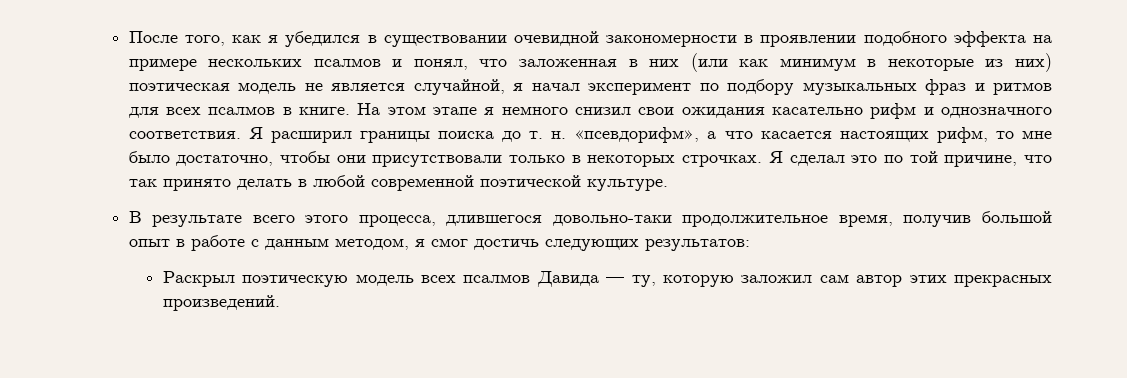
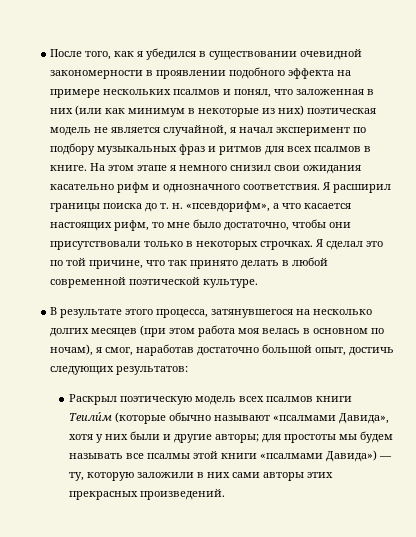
[252,215,295,223] всего -> (123, 313) none
[446,211,1052,227] [128,235,468,251] длившегося довольно-таки продолжительное время, получив большой опыт в работе с данным методом, я смог -> [211,309,373,318] [50,325,385,337] [50,344,347,356] затянувшегося на несколько долгих месяцев (при этом работа моя велась в основном по ночам), я смог, наработав достаточно большой опыт,
[536,271,903,287] Давида — ту, которую заложил сам автор -> [315,396,352,402] [68,412,389,424] [68,431,393,443] [68,450,392,462] [68,472,304,481] книги Теилúм (которые обычно называют «псалмами Давида», хотя у них были и другие авторы; для простоты мы будем называть все псалмы этой книги «псалмами Давида») — ту, которую заложили в них сами авторы

